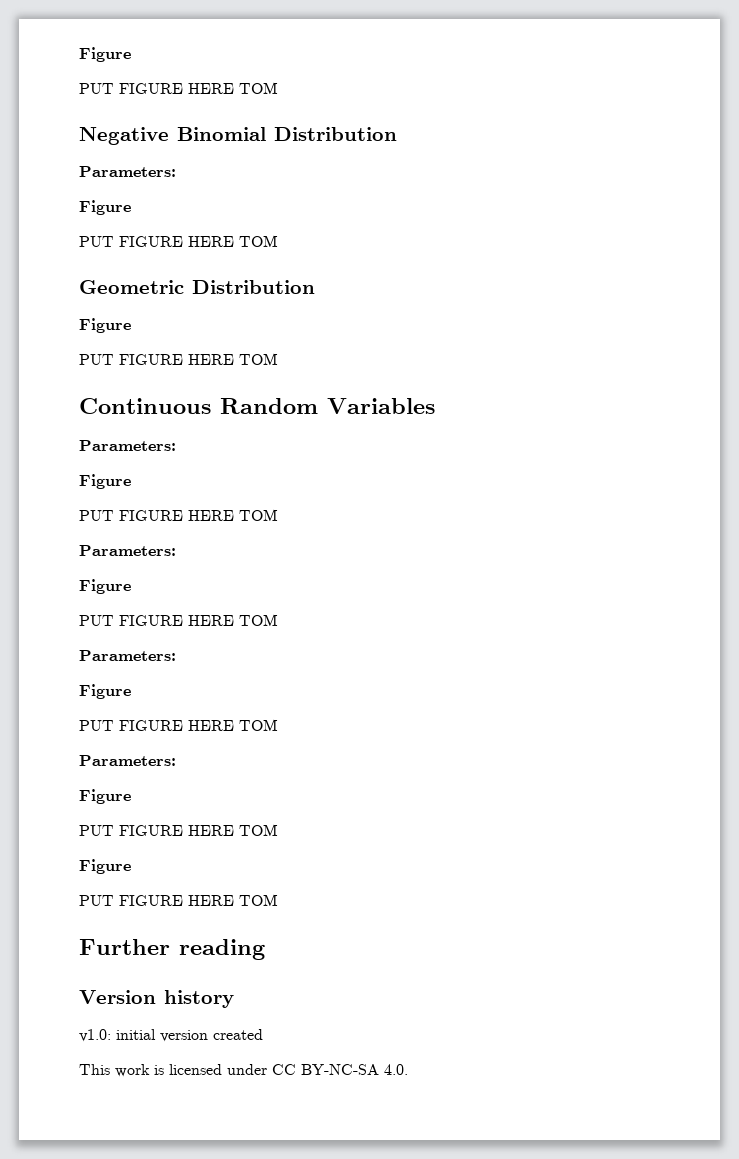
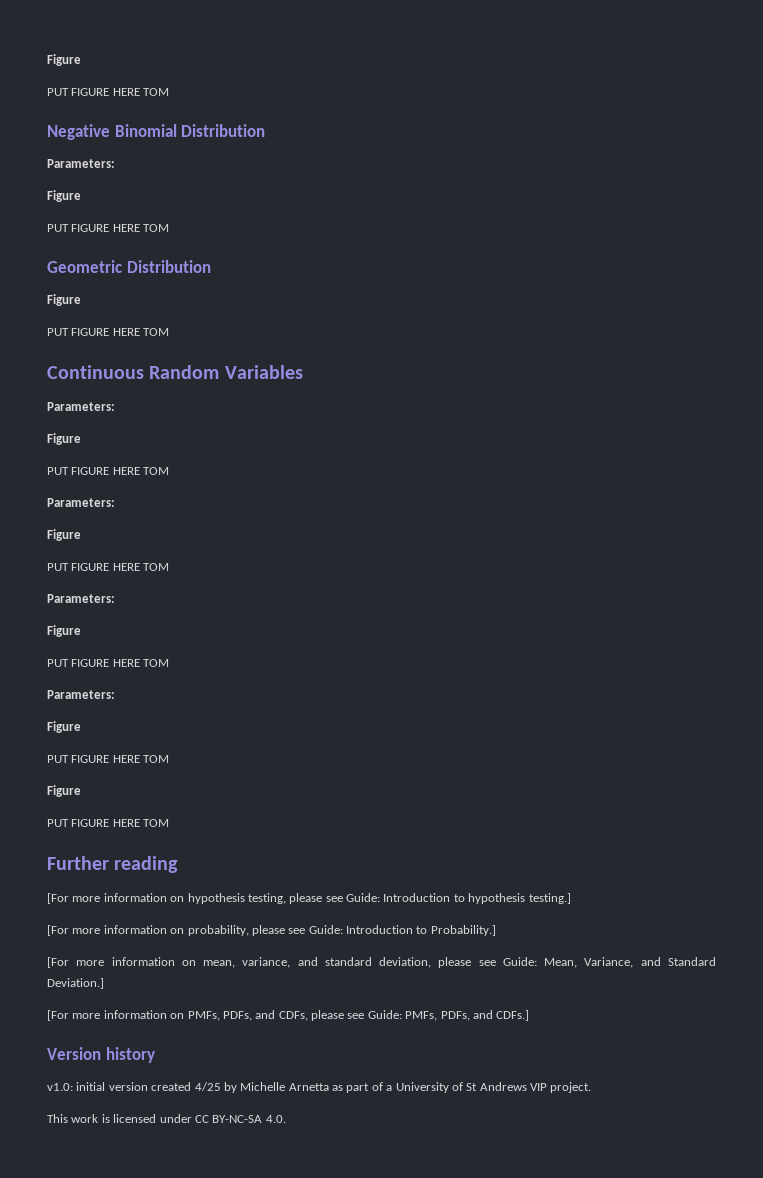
(265, 949) none -> [47,893,571,904] [47,925,496,936] [47,957,716,968] [47,978,104,989] [47,1010,530,1021] // [For more information on hypothesis testing, please see Guide: Introduction to hypothesis testing.] // [For more information on probability, please see Guide: Introduction to Probability.] // [For more information on mean, variance, and standard deviation, please see Guide: Mean, Variance, and Standard Deviation.] // [For more information on PMFs, PDFs, and CDFs, please see Guide: PMFs, PDFs, and CDFs.]
(263, 1034) none -> [194,1082,592,1093] 4/25 by Michelle Arnetta as part of a University of St Andrews VIP project.

